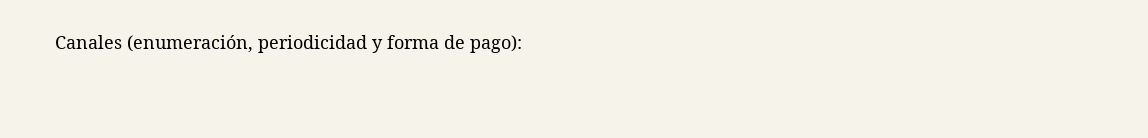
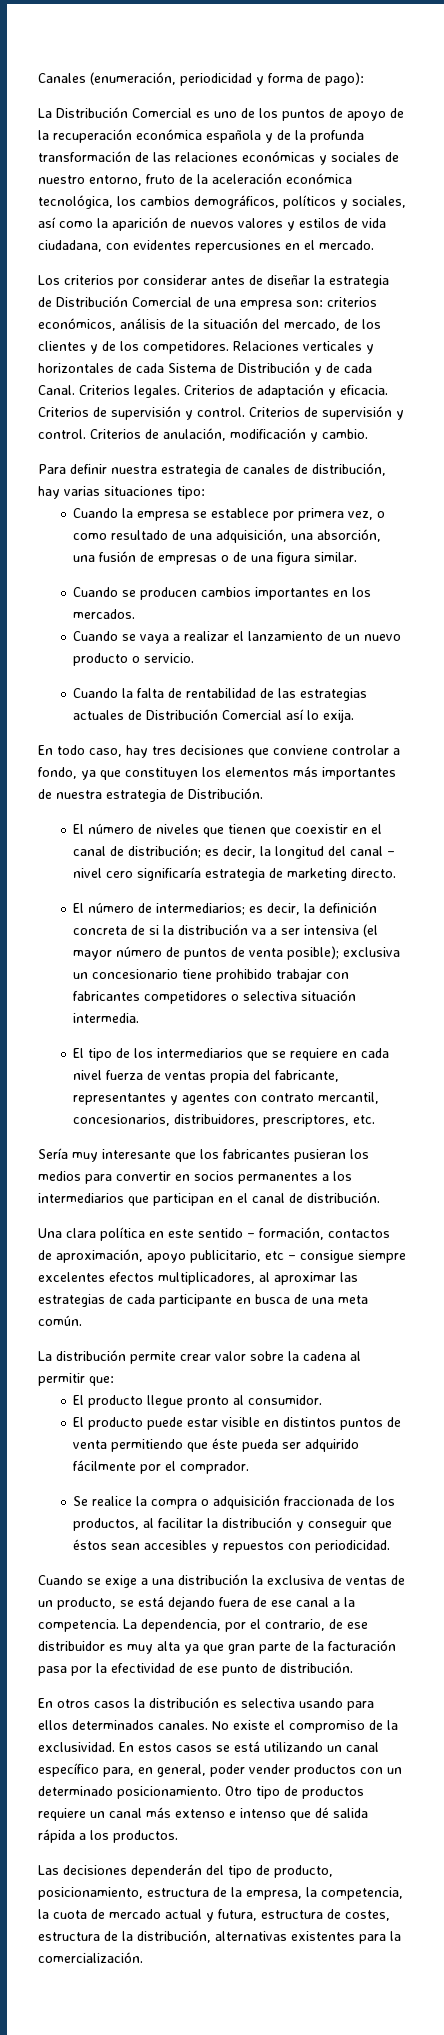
(522, 44) none -> [38,107,404,121] [38,129,364,143] [38,151,399,165] [38,173,352,186] [38,195,406,209] [38,217,386,231] [38,240,374,253] [38,275,389,288] [38,296,377,310] [38,318,381,331] [38,341,374,354] [38,362,372,376] [38,384,388,398] [38,406,404,420] [38,428,368,442] [38,463,386,477] [38,486,205,499] [73,508,386,521] [73,529,382,543] [73,551,358,565] [73,587,372,600] [73,609,136,619] [73,631,402,644] [73,653,195,666] [73,688,368,701] [73,709,355,723] [38,745,400,758] [38,766,396,780] [38,788,263,802] [73,823,383,837] [73,845,396,859] [73,867,397,881] [73,902,378,915] [73,924,379,937] [73,946,401,960] [73,968,350,982] [73,990,357,1004] [73,1013,140,1023] [73,1048,390,1061] [73,1070,340,1083] [73,1092,380,1105] [73,1114,376,1127] [38,1148,369,1162] [38,1171,352,1184] [38,1192,380,1206] [38,1227,390,1241] [38,1249,406,1263] [38,1272,358,1285] [38,1294,368,1307] [38,1315,82,1326] [38,1350,361,1364] [38,1373,114,1386] [73,1395,323,1408] [73,1417,402,1430] [73,1438,360,1452] [73,1460,250,1474] [73,1495,396,1509] [73,1517,393,1531] [73,1539,391,1553] [38,1574,405,1588] [38,1596,355,1610] [38,1619,368,1632] [38,1640,396,1654] [38,1662,353,1676] [38,1697,374,1711] [38,1720,398,1733] [38,1741,379,1752] [38,1763,402,1777] [38,1786,364,1799] [38,1807,368,1821] [38,1829,178,1843] [38,1864,333,1878] [38,1887,403,1900] [38,1909,390,1922] [38,1930,401,1944] [38,1952,143,1963] // La Distribución Comercial es uno de los puntos de apoyo de la recuperación económica española y de la profunda transformación de las relaciones económicas y sociales de nuestro entorno, fruto de la aceleración económica tecnológica, los cambios demográficos, políticos y sociales, así como la aparición de nuevos valores y estilos de vida ciudadana, con evidentes repercusiones en el mercado. // Los criterios por considerar antes de diseñar la estrategia de Distribución Comercial de una empresa son: criterios económicos, análisis de la situación del mercado, de los clientes y de los competidores. Relaciones verticales y horizontales de cada Sistema de Distribución y de cada Canal. Criterios legales. Criterios de adaptación y eficacia. Criterios de supervisión y control. Criterios de supervisión y control. Criterios de anulación, modificación y cambio. // Para definir nuestra estrategia de canales de distribución, hay varias situaciones tipo: // Cuando la empresa se establece por primera vez, o como resultado de una adquisición, una absorción, una fusión de empresas o de una figura similar. // Cuando se producen cambios importantes en los mercados. // Cuando se vaya a realizar el lanzamiento de un nuevo producto o servicio. // Cuando la falta de rentabilidad de las estrategias actuales de Distribución Comercial así lo exija. // En todo caso, hay tres decisiones que conviene controlar a fondo, ya que constituyen los elementos más importantes de nuestra estrategia de Distribución. // El número de niveles que tienen que coexistir en el canal de distribución; es decir, la longitud del canal – nivel cero significaría estrategia de marketing directo. // El número de intermediarios; es decir, la definición concreta de si la distribución va a ser intensiva (el mayor número de puntos de venta posible); exclusiva un concesionario tiene prohibido trabajar con fabricantes competidores o selectiva situación intermedia. // El tipo de los intermediarios que se requiere en cada nivel fuerza de ventas propia del fabricante, representantes y agentes con contrato mercantil, concesionarios, distribuidores, prescriptores, etc. // Sería muy interesante que los fabricantes pusieran los medios para convertir en socios permanentes a los intermediarios que participan en el canal de distribución. // Una clara política en este sentido – formación, contactos de aproximación, apoyo publicitario, etc – consigue siempre excelentes efectos multiplicadores, al aproximar las estrategias de cada participante en busca de una meta común. // La distribución permite crear valor sobre la cadena al permitir que: // El producto llegue pronto al consumidor. // El producto puede estar visible en distintos puntos de venta permitiendo que éste pueda ser adquirido fácilmente por el comprador. // Se realice la compra o adquisición fraccionada de los productos, al facilitar la distribución y conseguir que éstos sean accesibles y repuestos con periodicidad. // Cuando se exige a una distribución la exclusiva de ventas de un producto, se está dejando fuera de ese canal a la competencia. La dependencia, por el contrario, de ese distribuidor es muy alta ya que gran parte de la facturación pasa por la efectividad de ese punto de distribución. // En otros casos la distribución es selectiva usando para ellos determinados canales. No existe el compromiso de la exclusividad. En estos casos se está utilizando un canal específico para, en general, poder vender productos con un determinado posicionamiento. Otro tipo de productos requiere un canal más extenso e intenso que dé salida rápida a los productos. // Las decisiones dependerán del tipo de producto, posicionamiento, estructura de la empresa, la competencia, la cuota de mercado actual y futura, estructura de costes, estructura de la distribución, alternativas existentes para la comercialización.

